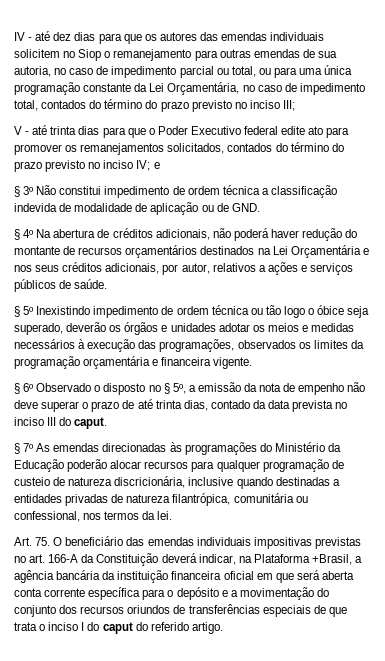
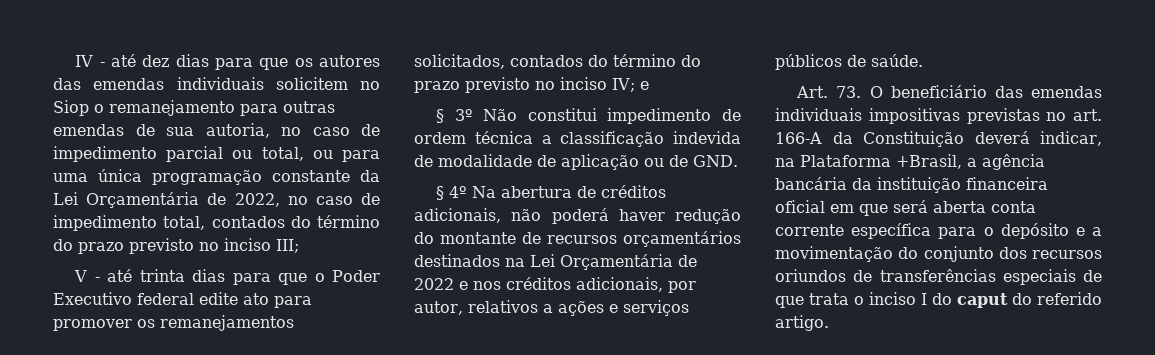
[167,82,240,95] Orçamentária, -> [86,192,280,208] Orçamentária de 2022,
(361, 251) none -> [678,255,697,267] [414,278,454,290] de 2022
[35,265,60,272] seus -> (501, 285) none
[14,305,370,318] [14,322,355,335] [14,339,364,352] [14,356,253,369] [14,382,366,395] [14,399,348,412] [14,417,108,429] [14,442,341,455] [14,459,344,472] [14,476,340,489] [14,493,308,506] [14,511,173,522] // § 5º Inexistindo impedimento de ordem técnica ou tão logo o óbice seja superado, deverão os órgãos e unidades adotar os meios e medidas necessários à execução das programações, observados os limites da programação orçamentária e financeira vigente. // § 6º Observado o disposto no § 5º, a emissão da nota de empenho não deve superar o prazo de até trinta dias, contado da data prevista no inciso III do caput. // § 7º As emendas direcionadas às programações do Ministério da Educação poderão alocar recursos para qualquer programação de custeio de natureza discricionária, inclusive quando destinadas a entidades privadas de natureza filantrópica, comunitária ou confessional, nos termos da lei. -> (923, 60) none
[35,537,51,546] 75. -> [836,86,862,98] 73.

